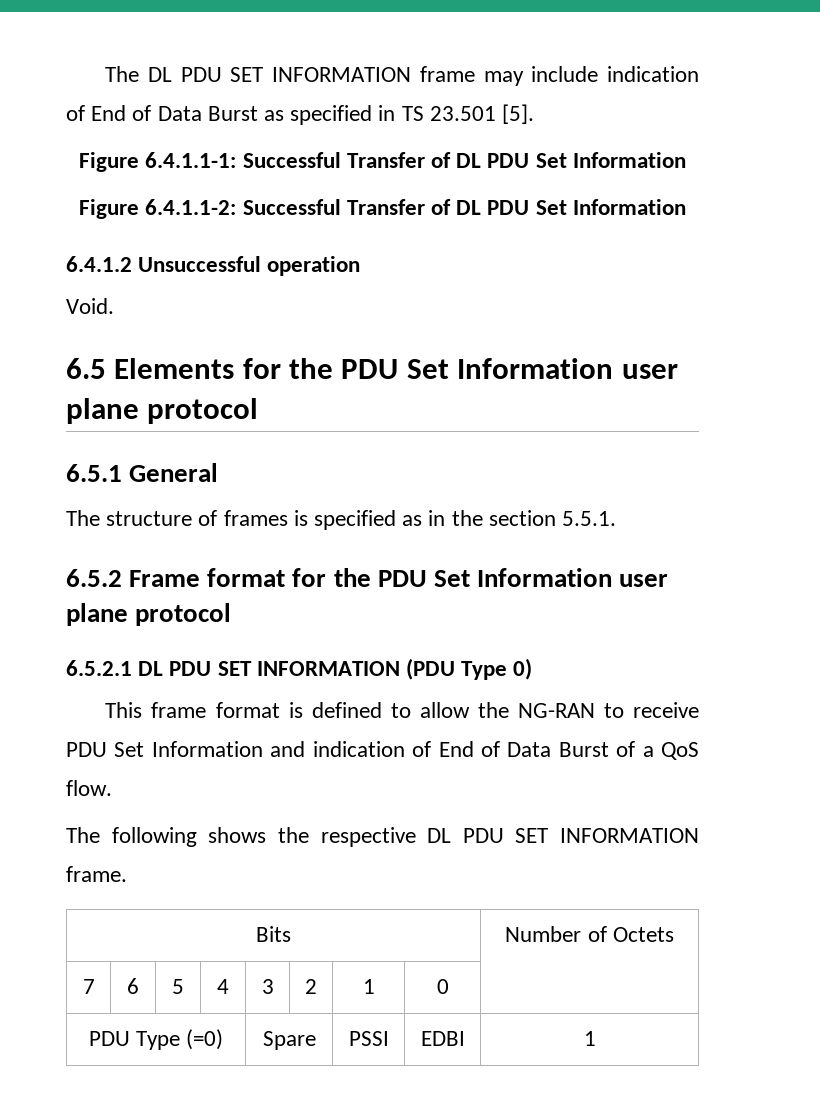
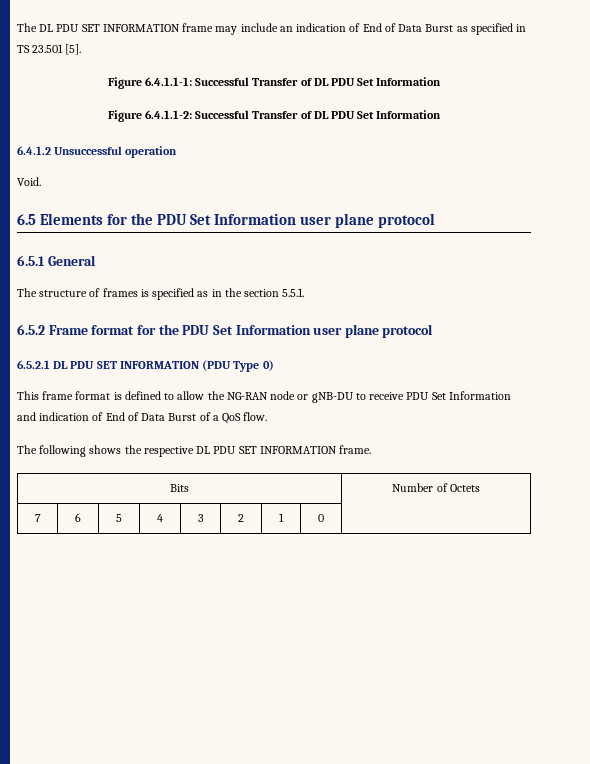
(599, 74) none -> [279,26,293,32] an
(595, 710) none -> [270,391,354,403] node or gNB-DU
[88,1029,224,1050] [262,1031,316,1050] [348,1031,389,1046] [420,1031,465,1046] [583,1031,596,1046] // PDU Type (=0) | Spare | PSSI | EDBI | 1 -> (324, 518) none

